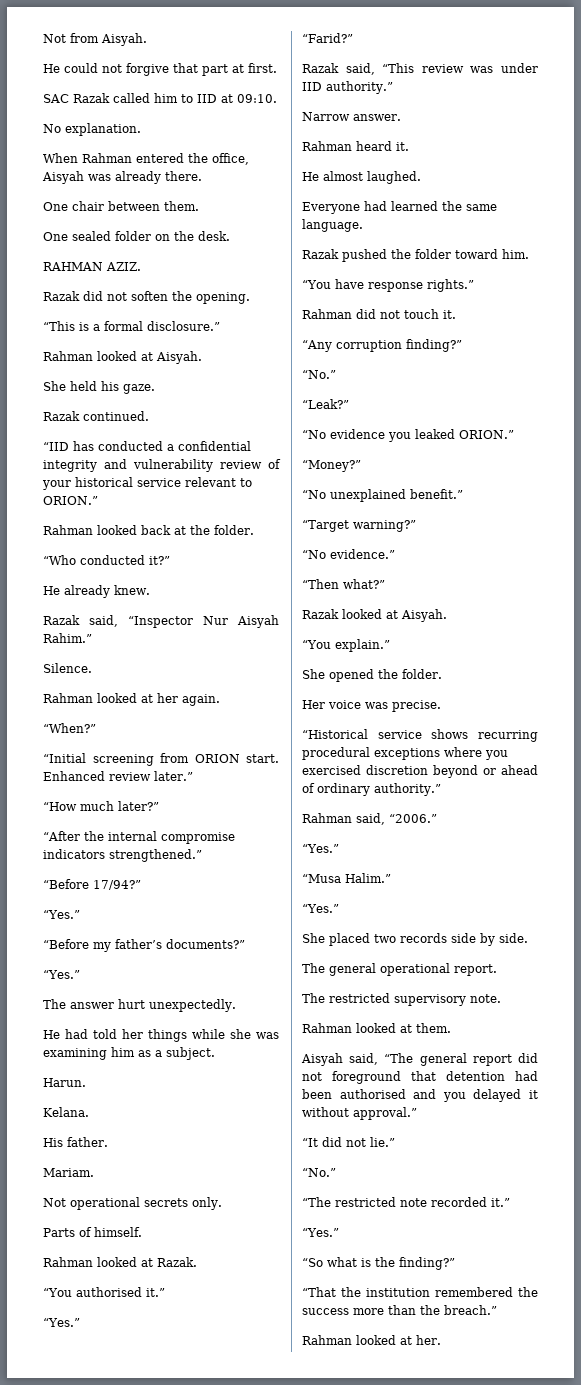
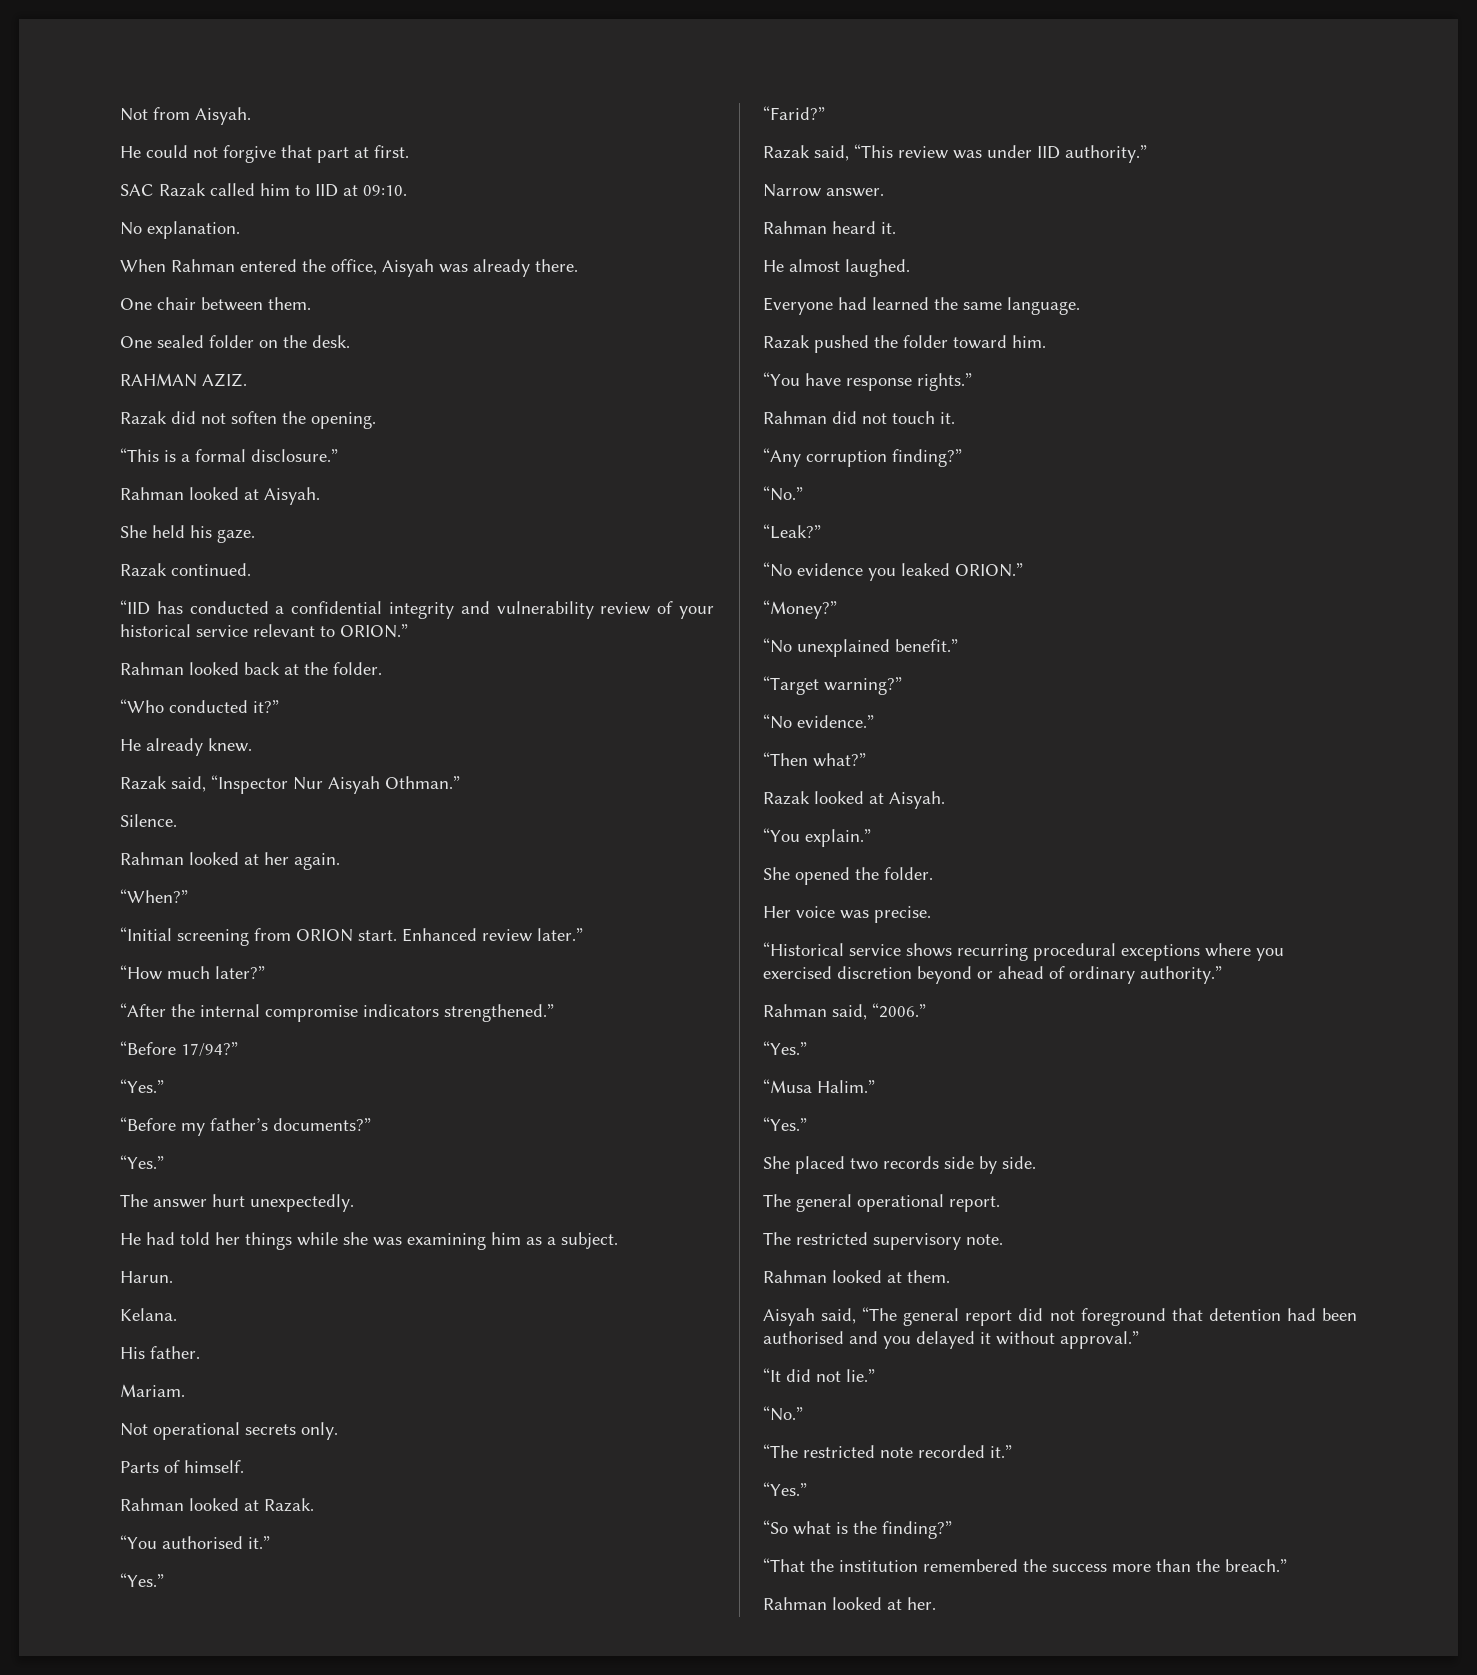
[43,633,92,643] Rahim.” -> [385,776,460,789] Othman.”

